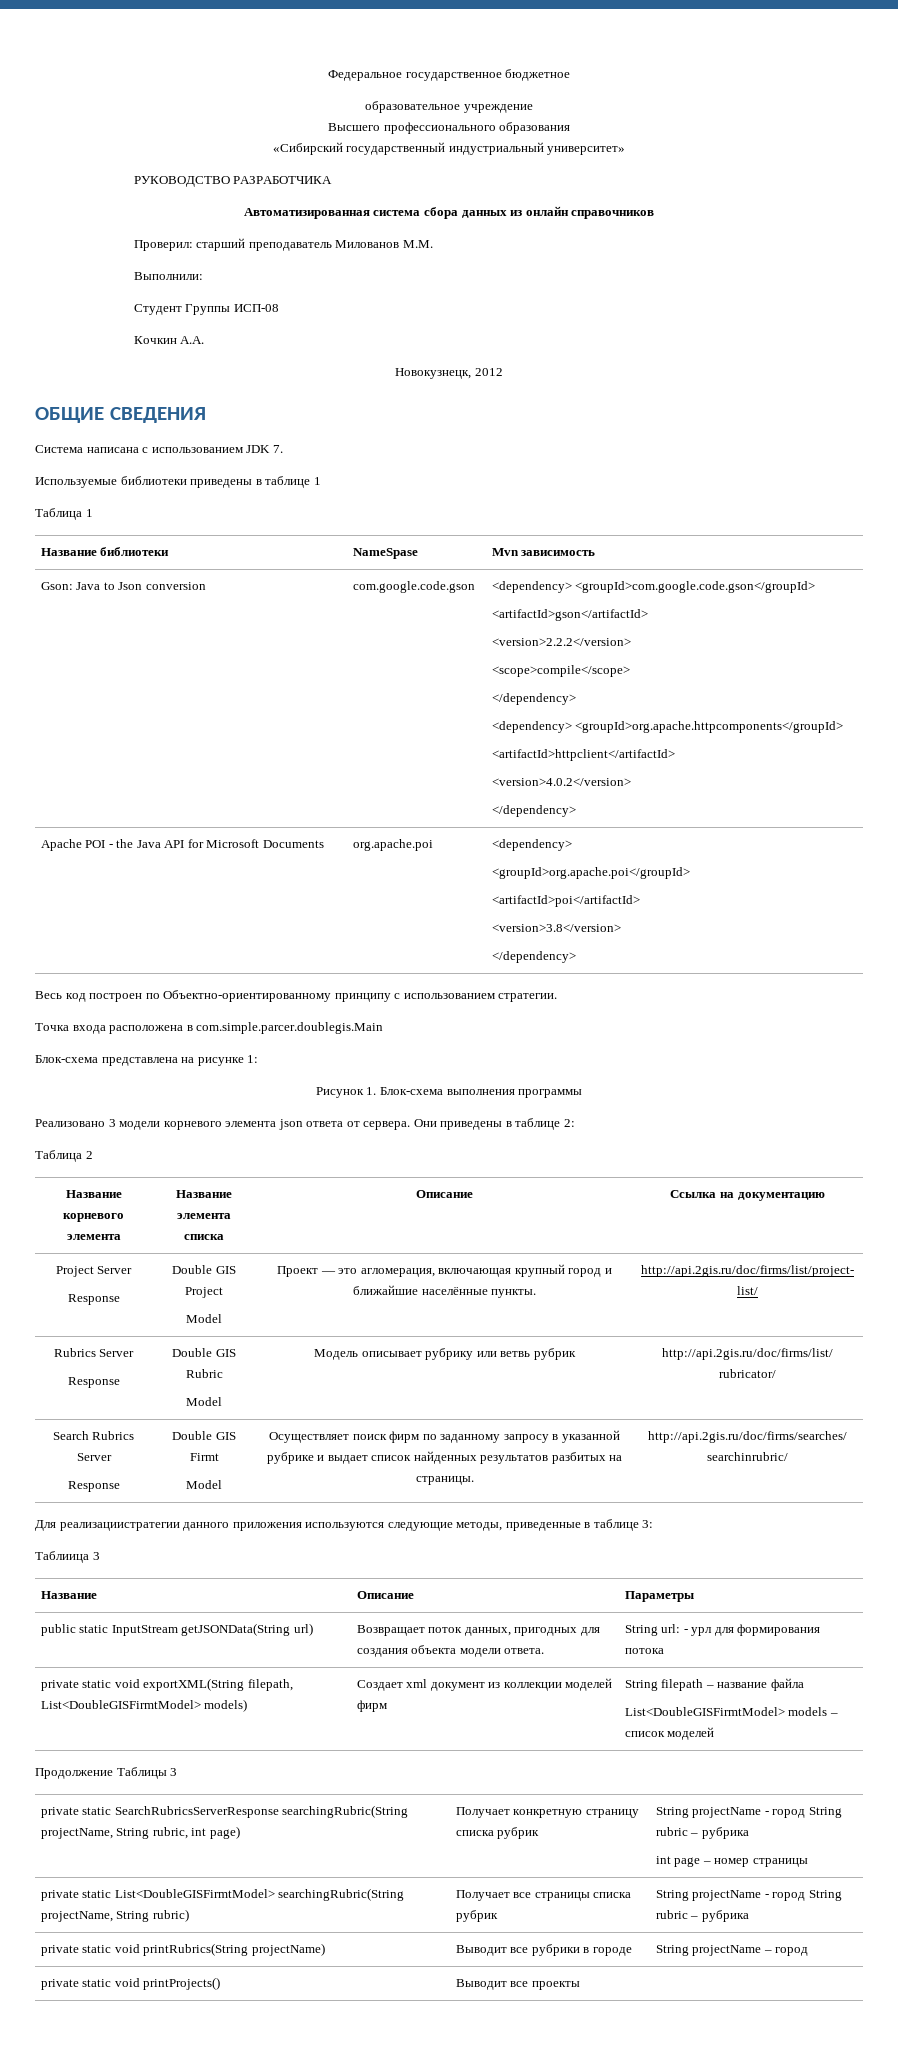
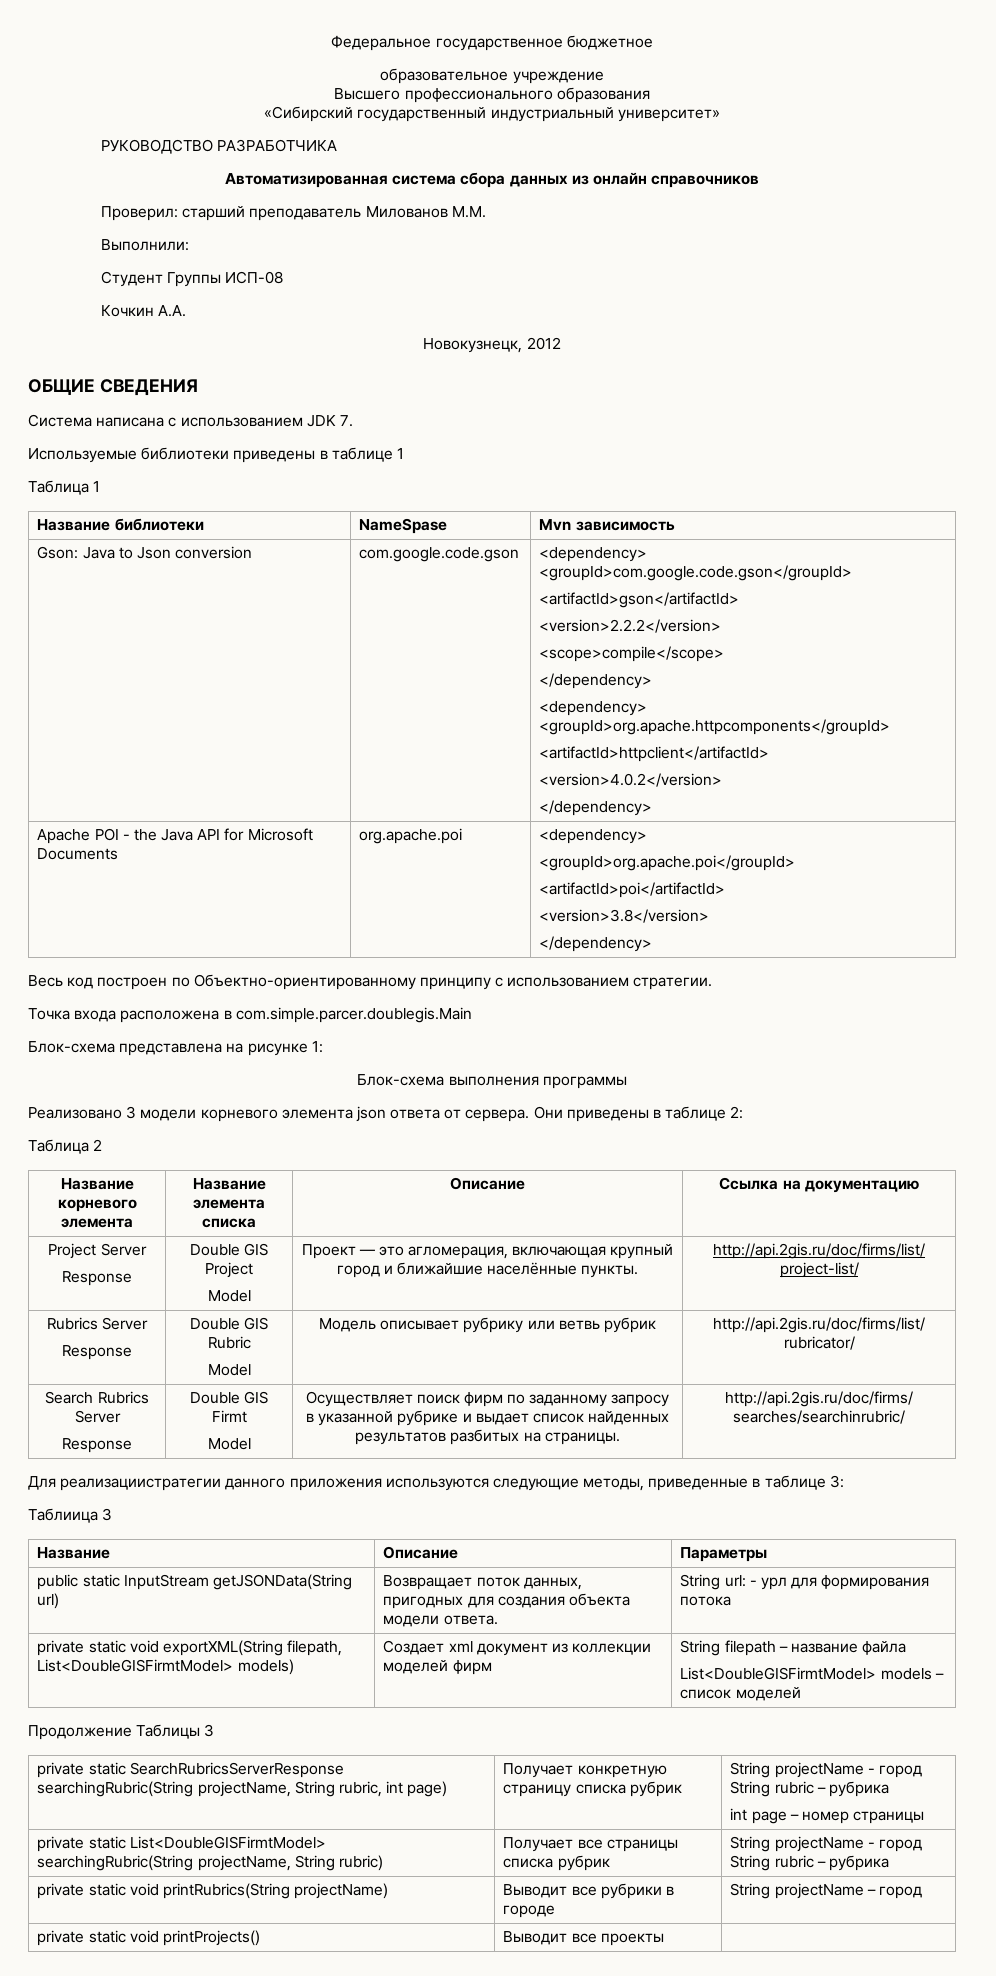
[315,1087,377,1098] Рисунок 1. -> (323, 1047) none

